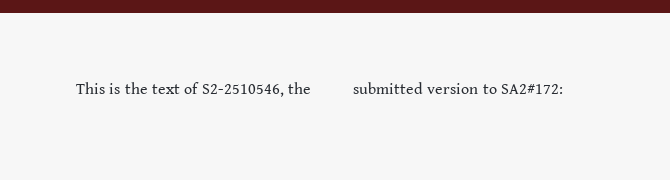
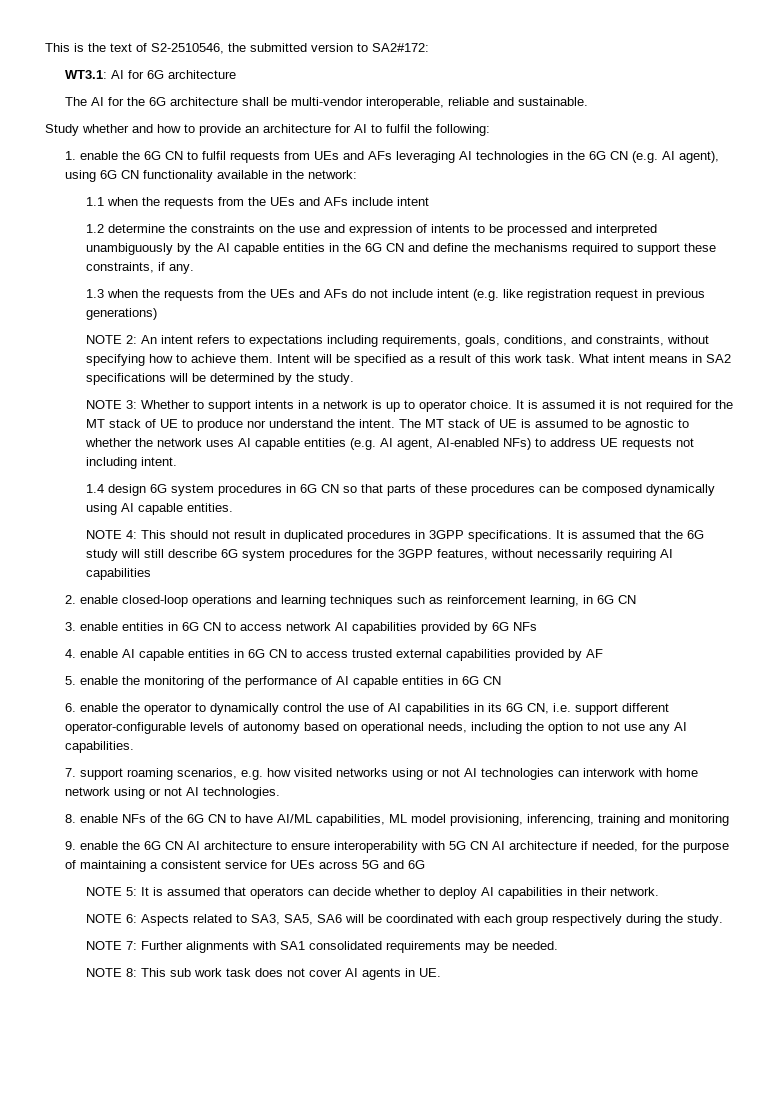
(563, 89) none -> [65,70,237,79] [65,97,589,109] [45,124,490,136] [65,151,720,163] [65,170,358,182] [85,197,429,209] [85,224,657,236] [85,243,716,255] [85,262,194,274] [85,289,705,301] [85,308,157,320] [85,335,709,347] [85,354,731,366] [85,373,354,385] [85,400,733,412] [85,419,689,431] [84,438,694,450] [85,457,177,469] [85,484,715,496] [85,503,233,515] [85,530,704,542] [85,549,673,561] [85,568,151,580] [65,595,637,607] [65,622,538,634] [65,649,604,661] [65,676,502,688] [65,703,670,715] [65,722,688,734] [65,741,135,753] [65,768,699,780] [65,787,281,799] [65,814,730,826] [65,841,730,853] [65,860,426,872] [85,887,659,899] [85,914,723,926] [85,941,558,953] [85,968,441,980] // WT3.1: AI for 6G architecture // The AI for the 6G architecture shall be multi-vendor interoperable, reliable and sustainable. // Study whether and how to provide an architecture for AI to fulfil the following: // 1. enable the 6G CN to fulfil requests from UEs and AFs leveraging AI technologies in the 6G CN (e.g. AI agent), using 6G CN functionality available in the network: // 1.1 when the requests from the UEs and AFs include intent // 1.2 determine the constraints on the use and expression of intents to be processed and interpreted unambiguously by the AI capable entities in the 6G CN and define the mechanisms required to support these constraints, if any. // 1.3 when the requests from the UEs and AFs do not include intent (e.g. like registration request in previous generations) // NOTE 2: An intent refers to expectations including requirements, goals, conditions, and constraints, without specifying how to achieve them. Intent will be specified as a result of this work task. What intent means in SA2 specifications will be determined by the study. // NOTE 3: Whether to support intents in a network is up to operator choice. It is assumed it is not required for the MT stack of UE to produce nor understand the intent. The MT stack of UE is assumed to be agnostic to whether the network uses AI capable entities (e.g. AI agent, AI-enabled NFs) to address UE requests not including intent. // 1.4 design 6G system procedures in 6G CN so that parts of these procedures can be composed dynamically using AI capable entities. // NOTE 4: This should not result in duplicated procedures in 3GPP specifications. It is assumed that the 6G study will still describe 6G system procedures for the 3GPP features, without necessarily requiring AI capabilities // 2. enable closed-loop operations and learning techniques such as reinforcement learning, in 6G CN // 3. enable entities in 6G CN to access network AI capabilities provided by 6G NFs // 4. enable AI capable entities in 6G CN to access trusted external capabilities provided by AF // 5. enable the monitoring of the performance of AI capable entities in 6G CN // 6. enable the operator to dynamically control the use of AI capabilities in its 6G CN, i.e. support different operator-configurable levels of autonomy based on operational needs, including the option to not use any AI capabilities. // 7. support roaming scenarios, e.g. how visited networks using or not AI technologies can interwork with home network using or not AI technologies. // 8. enable NFs of the 6G CN to have AI/ML capabilities, ML model provisioning, inferencing, training and monitoring // 9. enable the 6G CN AI architecture to ensure interoperability with 5G CN AI architecture if needed, for the purpose of maintaining a consistent service for UEs across 5G and 6G // NOTE 5: It is assumed that operators can decide whether to deploy AI capabilities in their network. // NOTE 6: Aspects related to SA3, SA5, SA6 will be coordinated with each group respectively during the study. // NOTE 7: Further alignments with SA1 consolidated requirements may be needed. // NOTE 8: This sub work task does not cover AI agents in UE.

